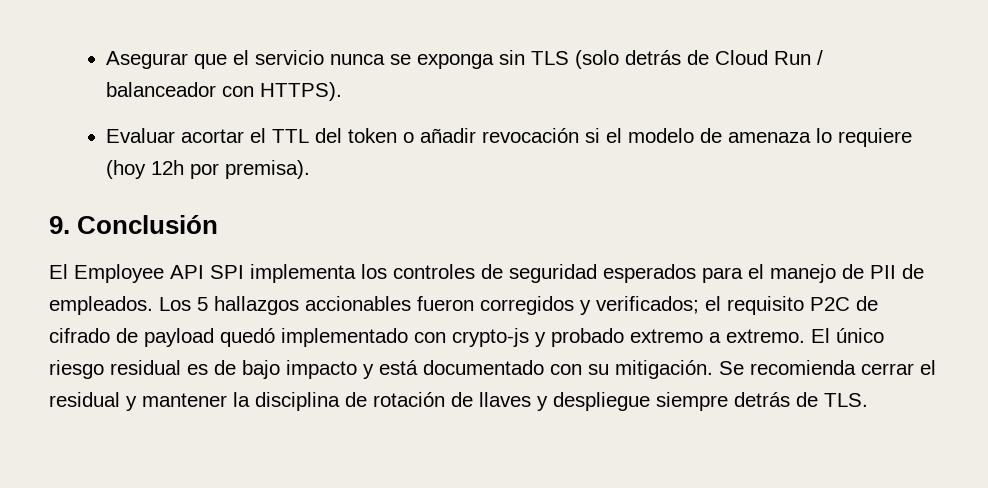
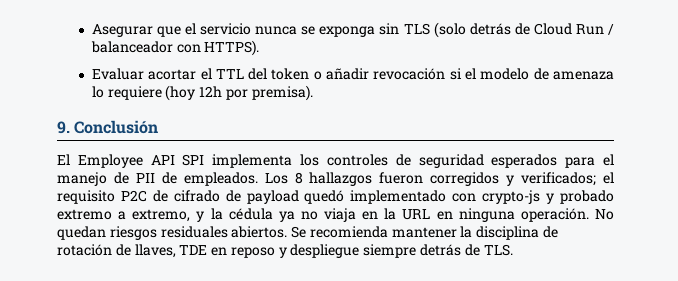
[197,296,411,315] 5 hallazgos accionables -> [294,172,373,186] 8 hallazgos
[726,328,884,343] [49,360,936,379] [49,392,137,411] extremo. El único riesgo residual es de bajo impacto y está documentado con su mitigación. Se recomienda cerrar el residual y -> [132,208,614,222] [57,226,388,240] extremo, y la cédula ya no viaja en la URL en ninguna operación. No quedan riesgos residuales abiertos. Se recomienda
[479,392,531,407] llaves -> [134,244,275,258] llaves, TDE en reposo

